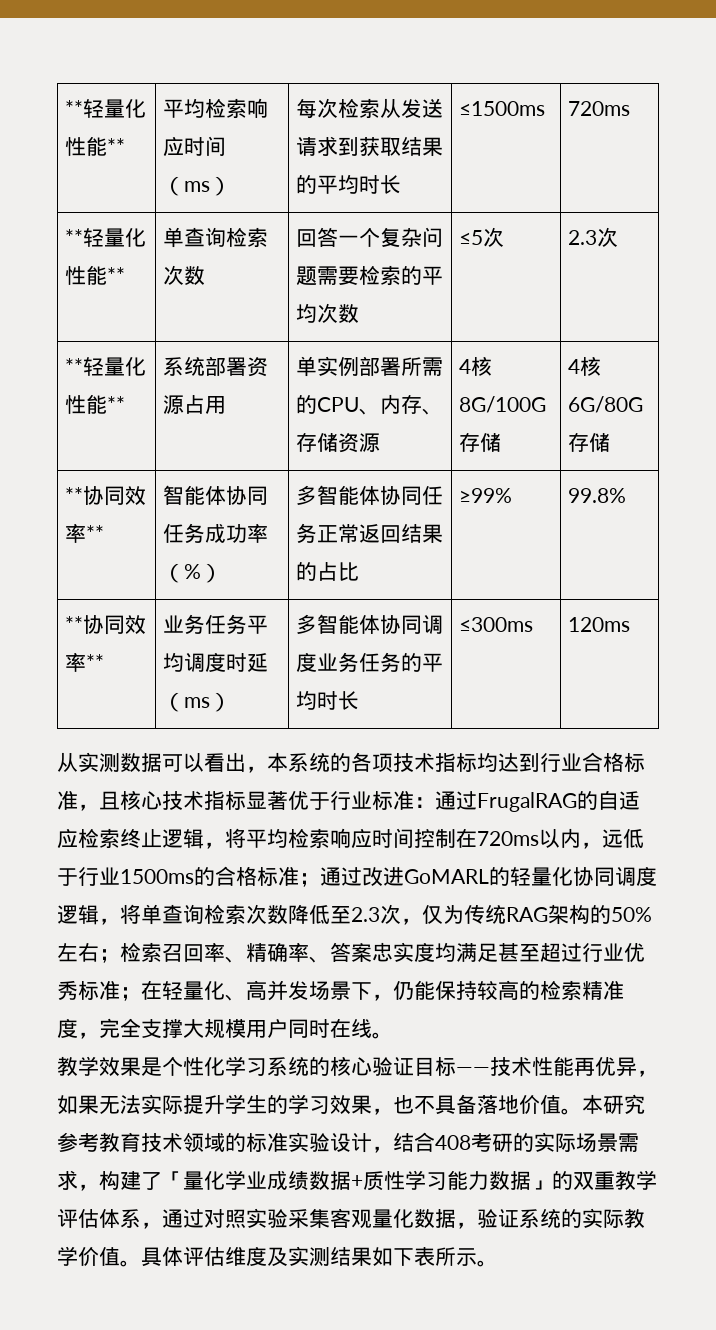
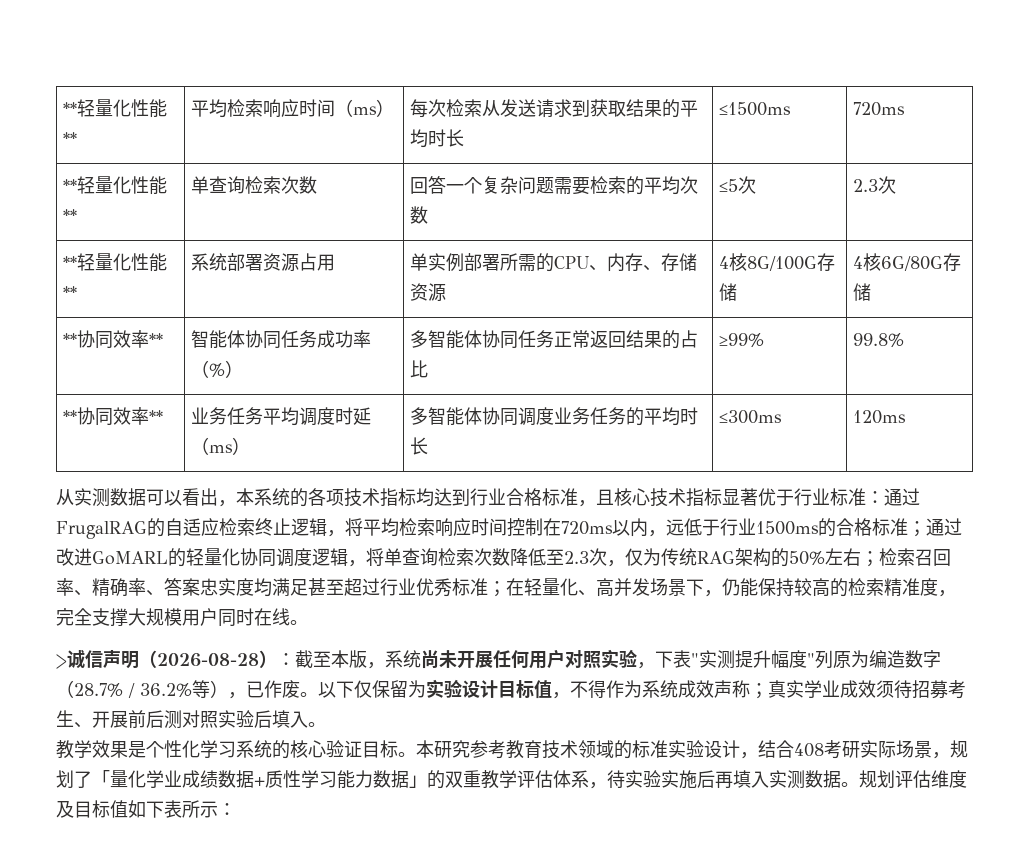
(393, 1035) none -> [56,649,941,669] [56,679,966,699] [56,710,326,729] // >诚信声明（2026-08-28）：截至本版，系统尚未开展任何用户对照实验，下表"实测提升幅度"列原为编造数字（28.7% / 36.2%等），已作废。以下仅保留为实验设计目标值，不得作为系统成效声称；真实学业成效须待招募考生、开展前后测对照实验后填入。
[456,1056,658,1077] [57,1094,561,1115] ——技术性能再优异，如果无法实际提升学生的学习效果，也不具备落地价值 -> (398, 749) none
[513,1133,534,1152] 的 -> (860, 749) none
[618,1133,639,1152] [57,1170,141,1191] 需求，构建 -> [932,740,968,759] [56,770,74,788] ，规划
[162,1208,645,1229] [57,1246,183,1267] 通过对照实验采集客观量化数据，验证系统的实际教学价值。具体 -> [607,770,895,789] 待实验实施后再填入实测数据。规划
[288,1246,372,1266] 实测结果 -> [74,800,128,818] 目标值
[477,1260,498,1267] 。 -> [218,803,236,816] ：

